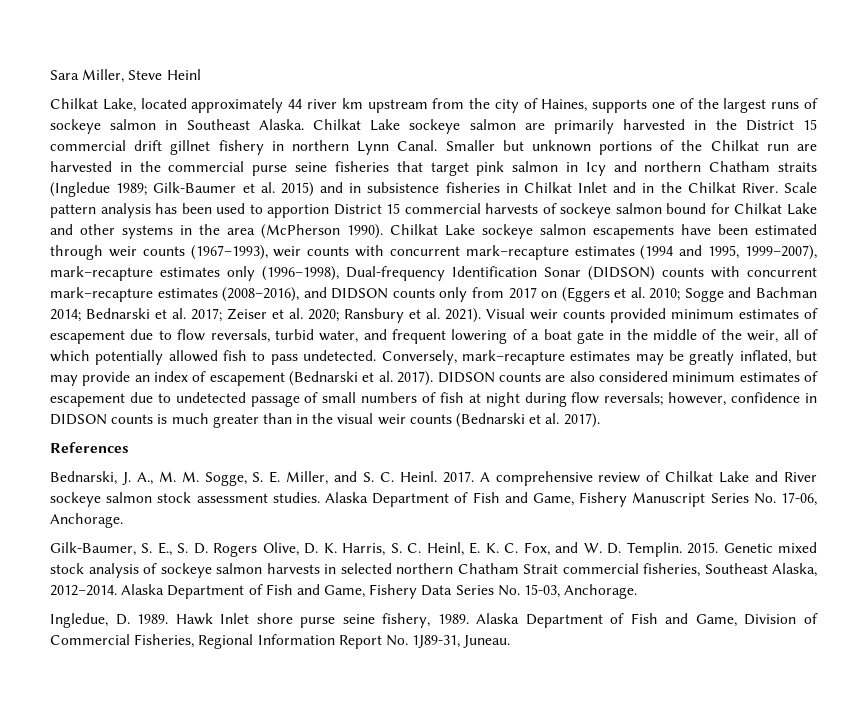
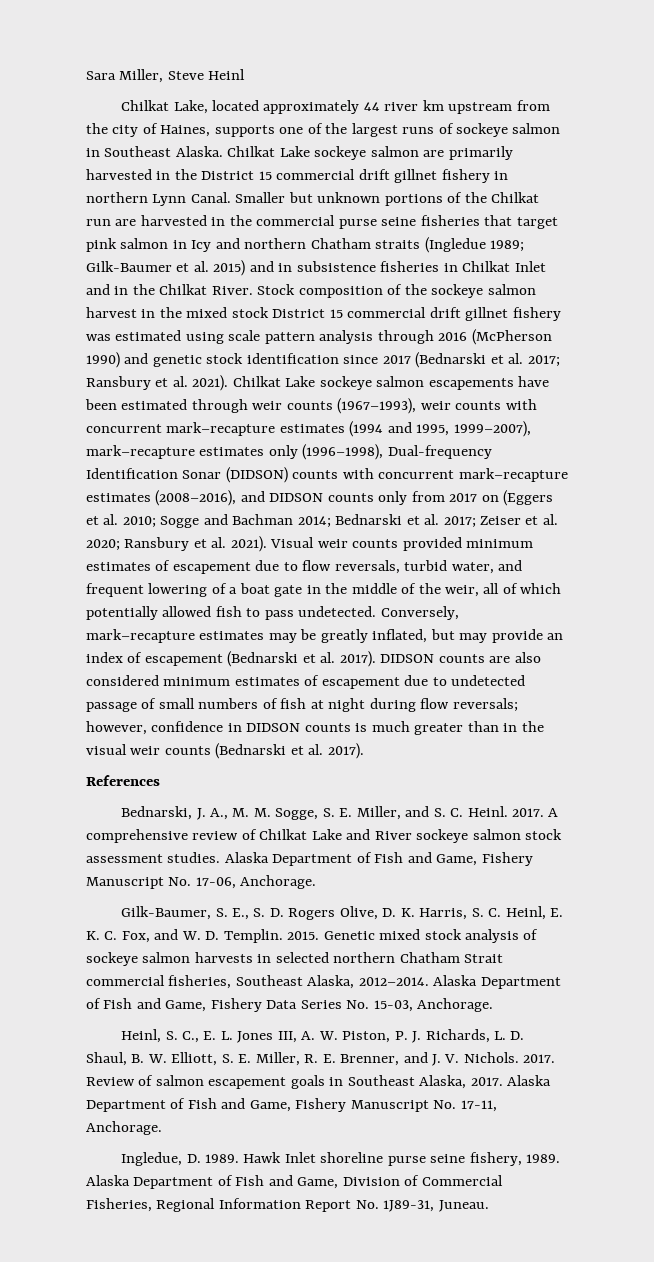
[783,182,817,193] [50,203,817,218] [50,224,383,239] Scale pattern analysis has been used to apportion District 15 commercial harvests of sockeye salmon bound for Chilkat Lake and other systems in the area (McPherson 1990). -> [257,284,536,298] [86,307,561,321] [86,329,552,345] [86,352,560,368] [86,375,229,391] Stock composition of the sockeye salmon harvest in the mixed stock District 15 commercial drift gillnet fishery was estimated using scale pattern analysis through 2016 (McPherson 1990) and genetic stock identification since 2017 (Bednarski et al. 2017; Ransbury et al. 2021).
[710,493,749,503] Series -> (164, 883) none
(638, 591) none -> [121,1029,525,1043] [86,1052,556,1066] [86,1075,552,1089] [86,1098,497,1112] [86,1121,162,1135] // Heinl, S. C., E. L. Jones III, A. W. Piston, P. J. Richards, L. D. Shaul, B. W. Elliott, S. E. Miller, R. E. Brenner, and J. V. Nichols. 2017. Review of salmon escapement goals in Southeast Alaska, 2017. Alaska Department of Fish and Game, Fishery Manuscript No. 17-11, Anchorage.
[256,613,293,624] shore -> [320,1152,384,1163] shoreline

